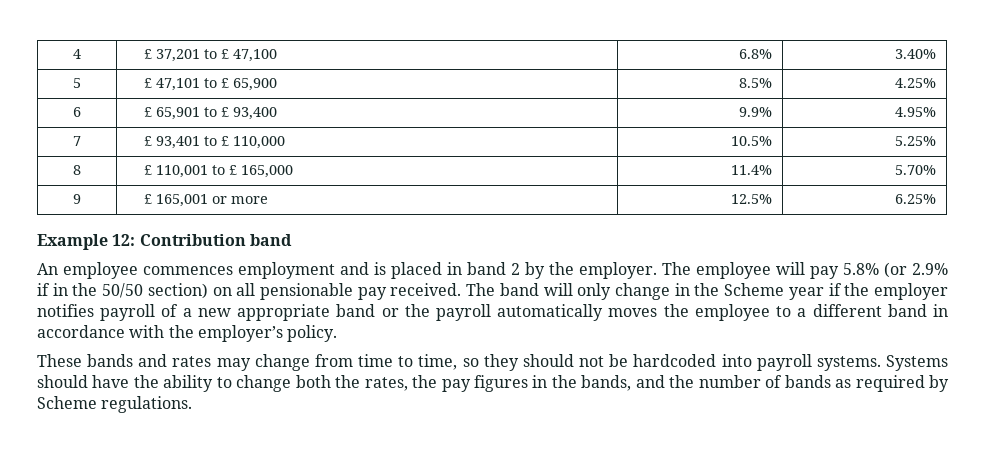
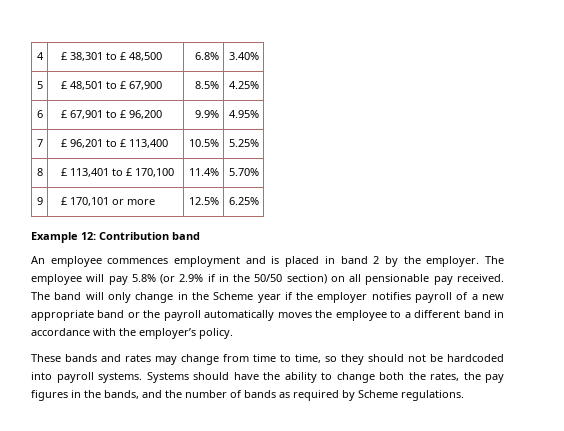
[156,49,278,62] 37,201 to £ 47,100 -> [70,52,163,61] 38,301 to £ 48,500
[156,78,278,91] 47,101 to £ 65,900 -> [70,81,163,90] 48,501 to £ 67,900
[156,107,278,120] 65,901 to £ 93,400 -> [70,110,163,119] 67,901 to £ 96,200
[156,136,286,149] 93,401 to £ 110,000 -> [70,139,169,148] 96,201 to £ 113,400
[156,165,294,178] 110,001 to £ 165,000 -> [70,168,175,177] 113,401 to £ 170,100
[156,194,209,207] 165,001 -> [70,197,110,206] 170,101

